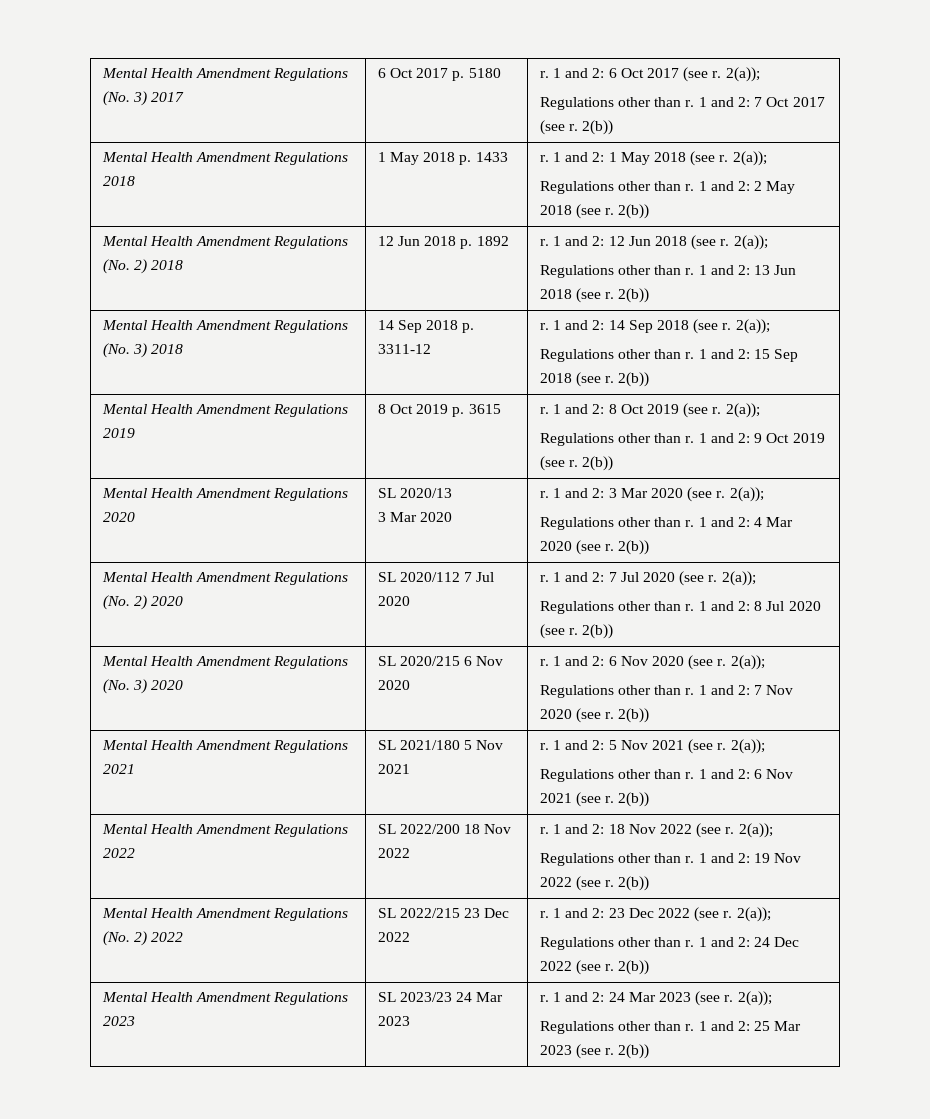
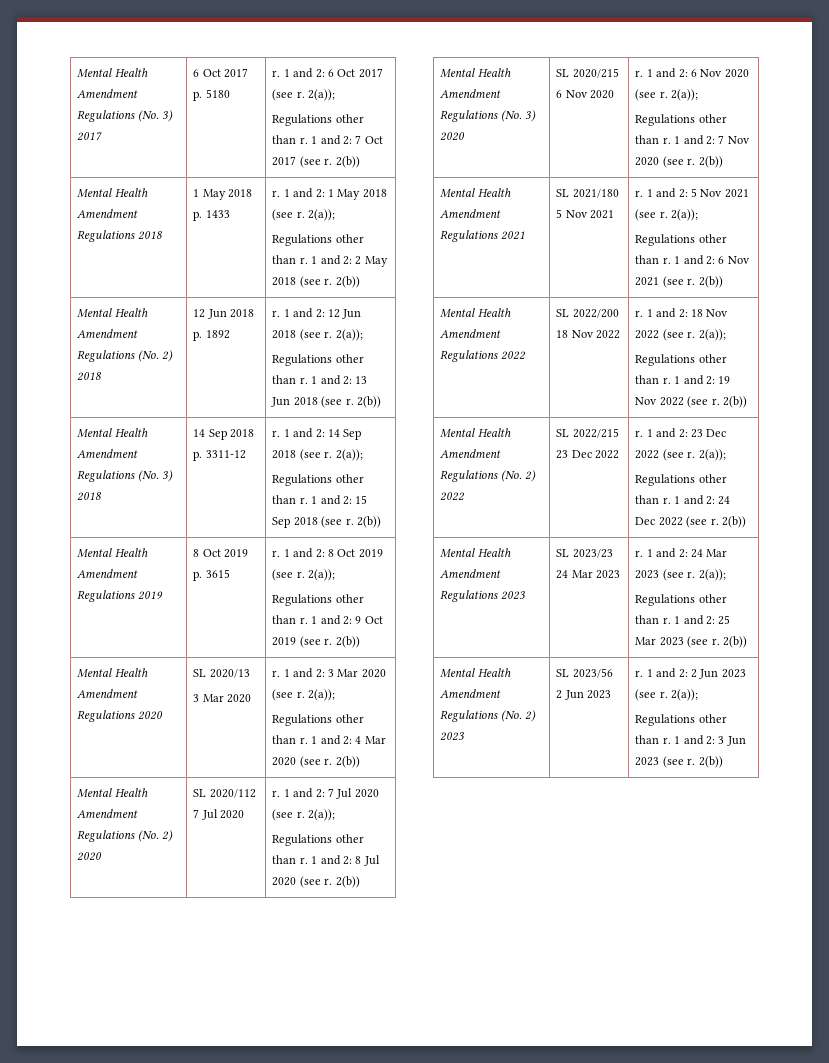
(650, 1051) none -> [440,668,511,678] [440,689,502,698] [440,710,537,722] [440,732,465,741] [556,668,613,678] [556,690,612,700] [635,668,746,679] [635,689,699,701] [635,714,727,726] [635,735,746,746] [635,756,723,768] // Mental Health Amendment Regulations (No. 2) 2023 | SL 2023/56 2 Jun 2023 | r. 1 and 2: 2 Jun 2023 (see r. 2(a)); // Regulations other than r. 1 and 2: 3 Jun 2023 (see r. 2(b))

